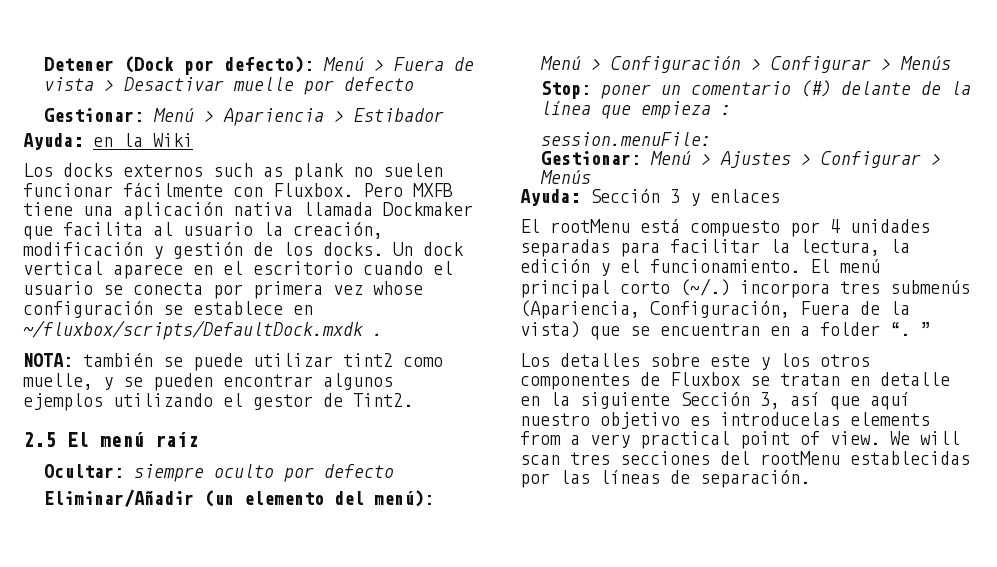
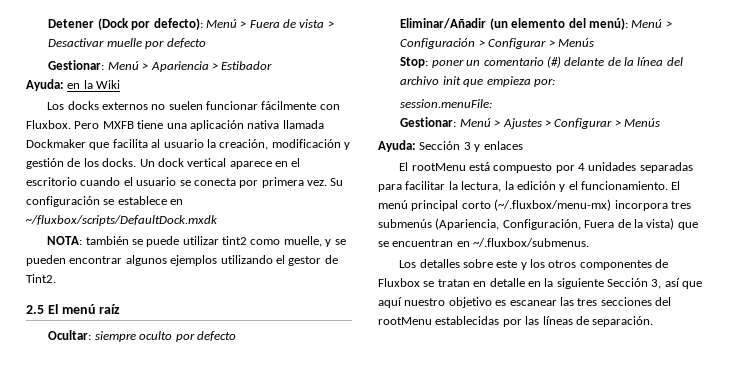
[213,163,344,181] such as plank -> (148, 106) none
[333,281,423,295] vez whose -> [307,178,344,186] vez. Su
[373,333,383,336] . -> (218, 220) none
(591, 108) none -> [666,57,683,66] [400,76,461,85] del archivo init
[720,105,731,115] : -> [533,78,555,87] por:
[680,278,730,296] (~/.) -> [494,199,612,211] (~/.fluxbox/menu-mx)
[800,322,930,336] a folder “. ” -> [473,238,590,247] ~/.fluxbox/submenus.
[720,412,930,426] [520,431,960,449] [520,455,560,465] introducelas elements from a very practical point of view. We will scan -> [509,297,574,306] escanear las

